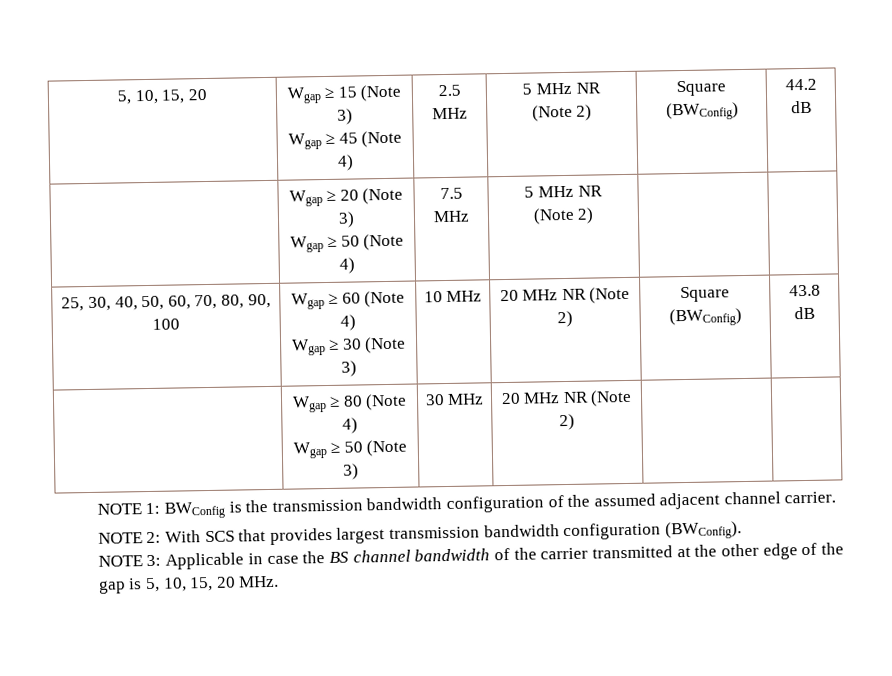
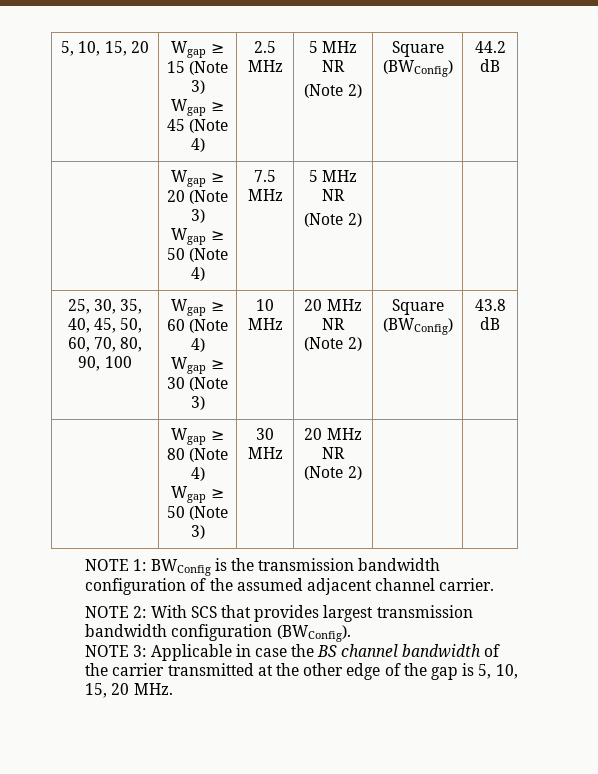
[114,296,138,311] 40, -> [120,299,143,314] [67,318,116,333] 35, 40, 45,

